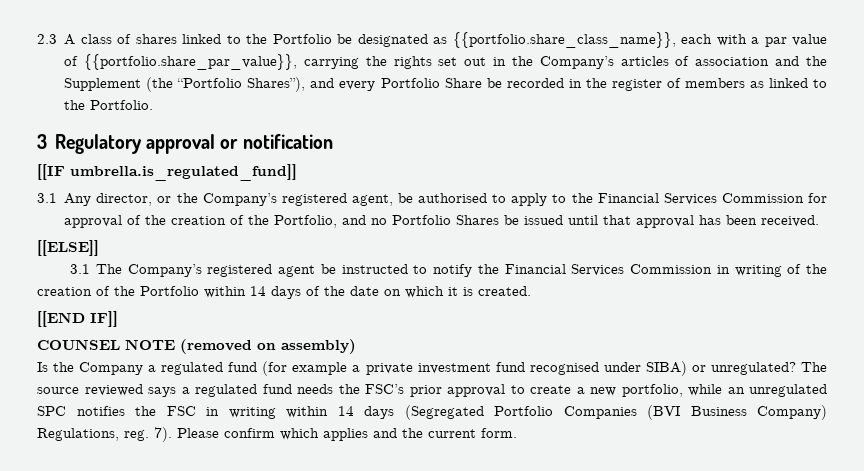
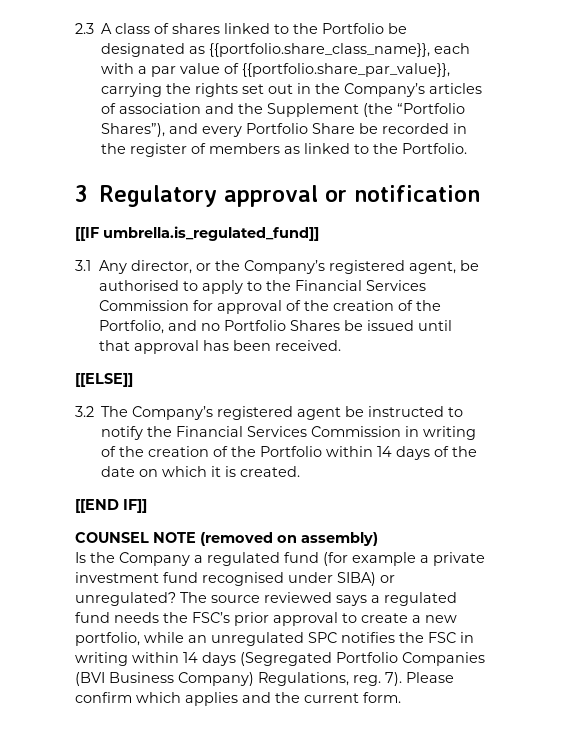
[70,264,91,274] 3.1 -> [75,406,94,417] 3.2

